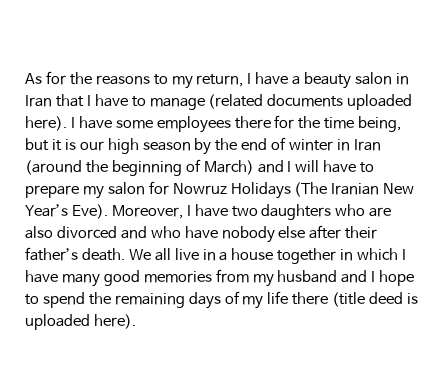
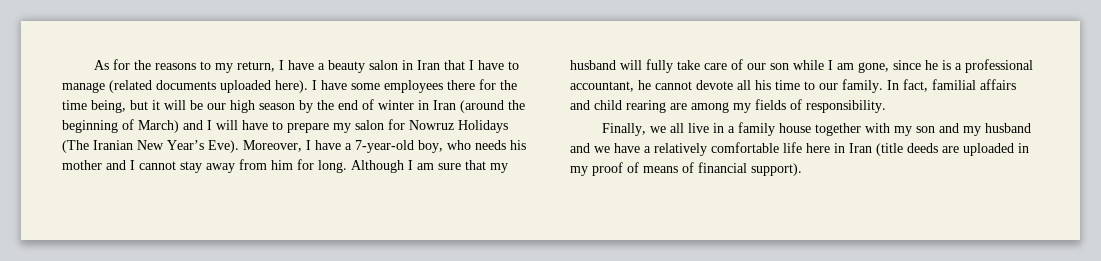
[64,139,76,150] is -> [164,100,203,110] will be
[231,204,392,220] [25,225,378,243] [25,247,151,261] two daughters who are also divorced and who have nobody else after their father’s death. We -> [345,140,526,153] [62,159,508,173] [570,59,1033,73] [570,79,1016,93] [570,99,886,113] [601,123,666,136] a 7-year-old boy, who needs his mother and I cannot stay away from him for long. Although I am sure that my husband will fully take care of our son while I am gone, since he is a professional accountant, he cannot devote all his time to our family. In fact, familial affairs and child rearing are among my fields of responsibility. // Finally, we
(228, 256) none -> [737,122,775,136] family
[340,248,407,261] [25,269,415,287] [25,291,419,309] [25,314,136,330] in which I have many good memories from my husband and I hope to spend the remaining days of my life there (title deed is uploaded here). -> [864,123,1031,136] [570,142,1029,156] [570,162,802,176] with my son and my husband and we have a relatively comfortable life here in Iran (title deeds are uploaded in my proof of means of financial support).

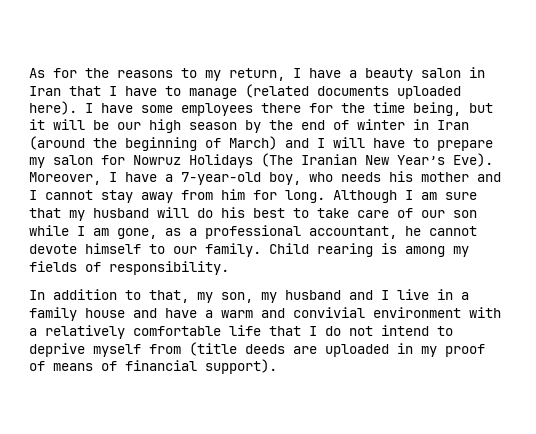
[646,59,673,73] fully -> [197,207,309,218] do his best to
[893,60,951,70] since he is -> [165,228,181,236] as
[737,79,1016,93] [570,100,687,113] all his time to our family. In fact, familial affairs and child rearing are -> [85,243,397,257] himself to our family. Child rearing is
[601,123,684,136] Finally, we all -> [29,289,389,303] In addition to that, my son, my husband and I
[814,123,1031,136] [570,142,872,156] together with my son and my husband and we have a relatively comfortable life here in Iran -> [133,307,501,318] [29,325,453,339] [29,343,181,357] and have a warm and convivial environment with a relatively comfortable life that I do not intend to deprive myself from

